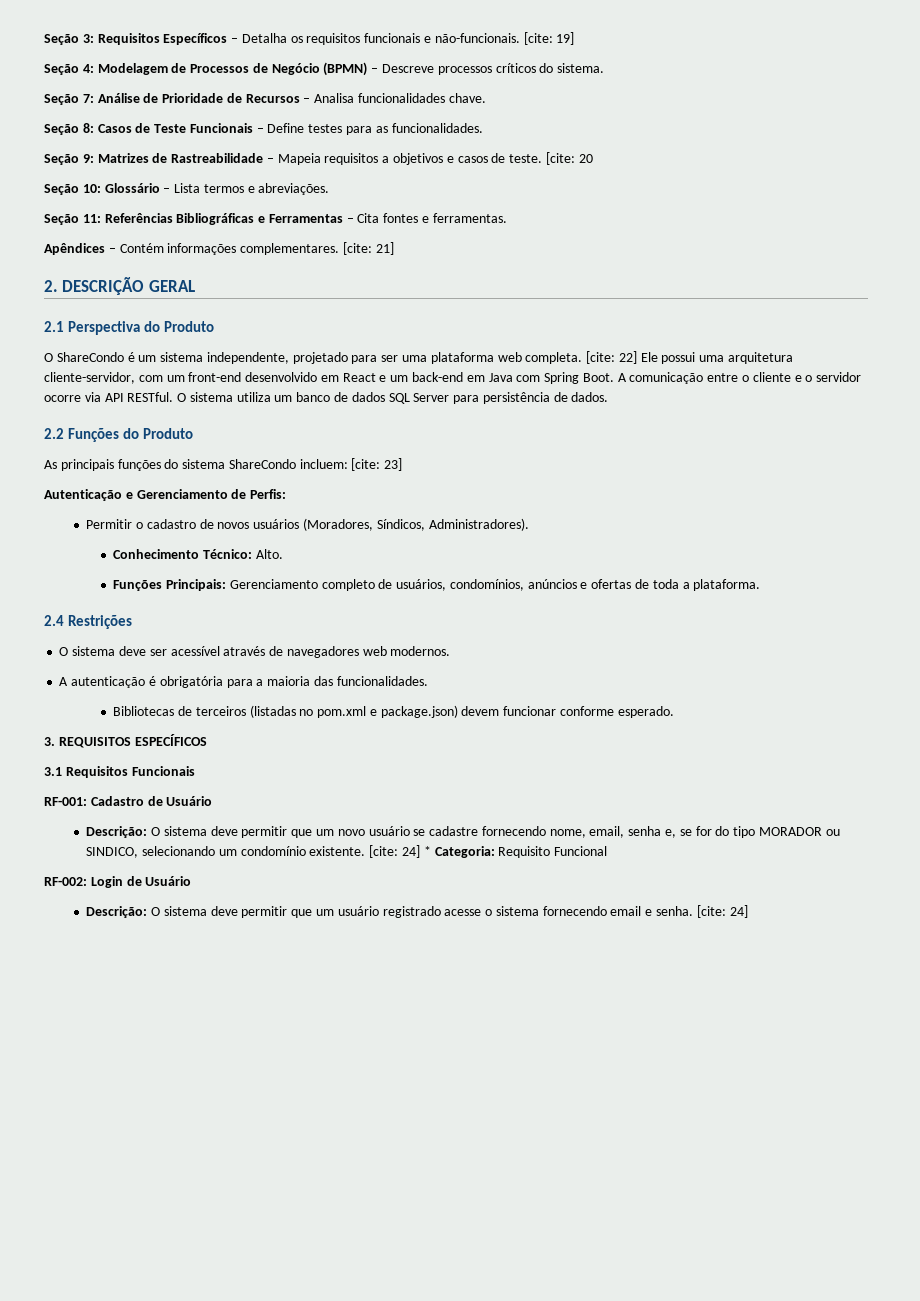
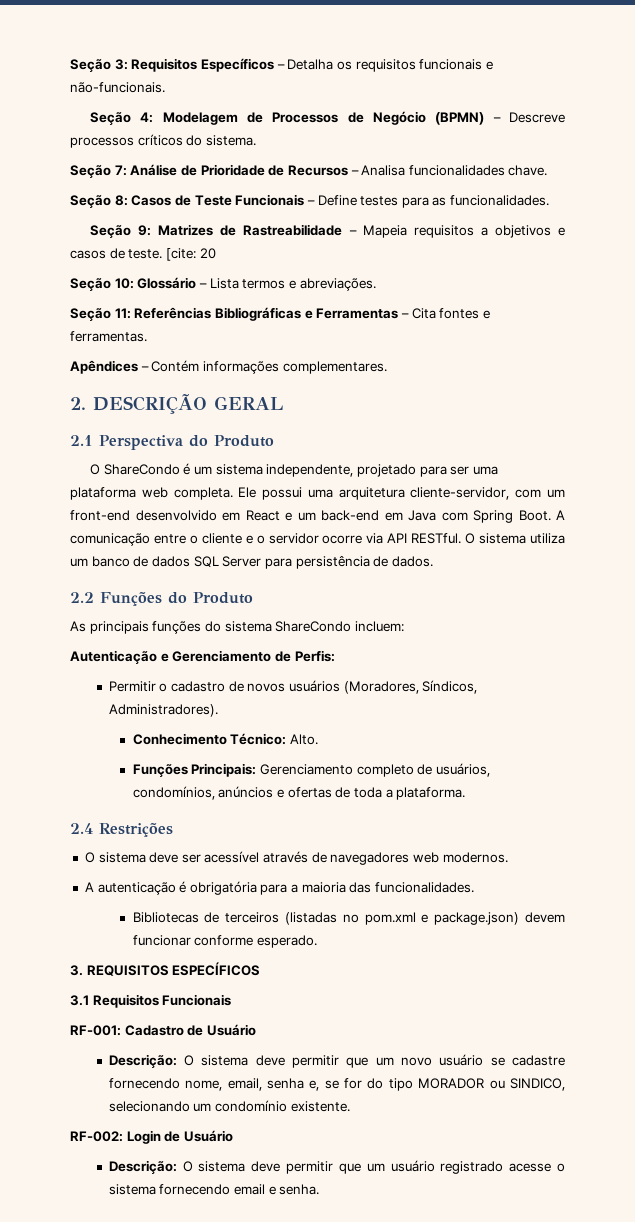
[523,32,575,45] [cite: 19] -> (165, 87) none
[342,242,394,255] [cite: 21] -> (387, 367) none
[586,351,637,364] [cite: 22] -> (233, 493) none
[351,458,403,471] [cite: 23] -> (404, 626) none
[369,845,608,858] [cite: 24] * Categoria: Requisito Funcional -> (350, 1106) none
[696,905,748,918] [cite: 24] -> (320, 1189) none

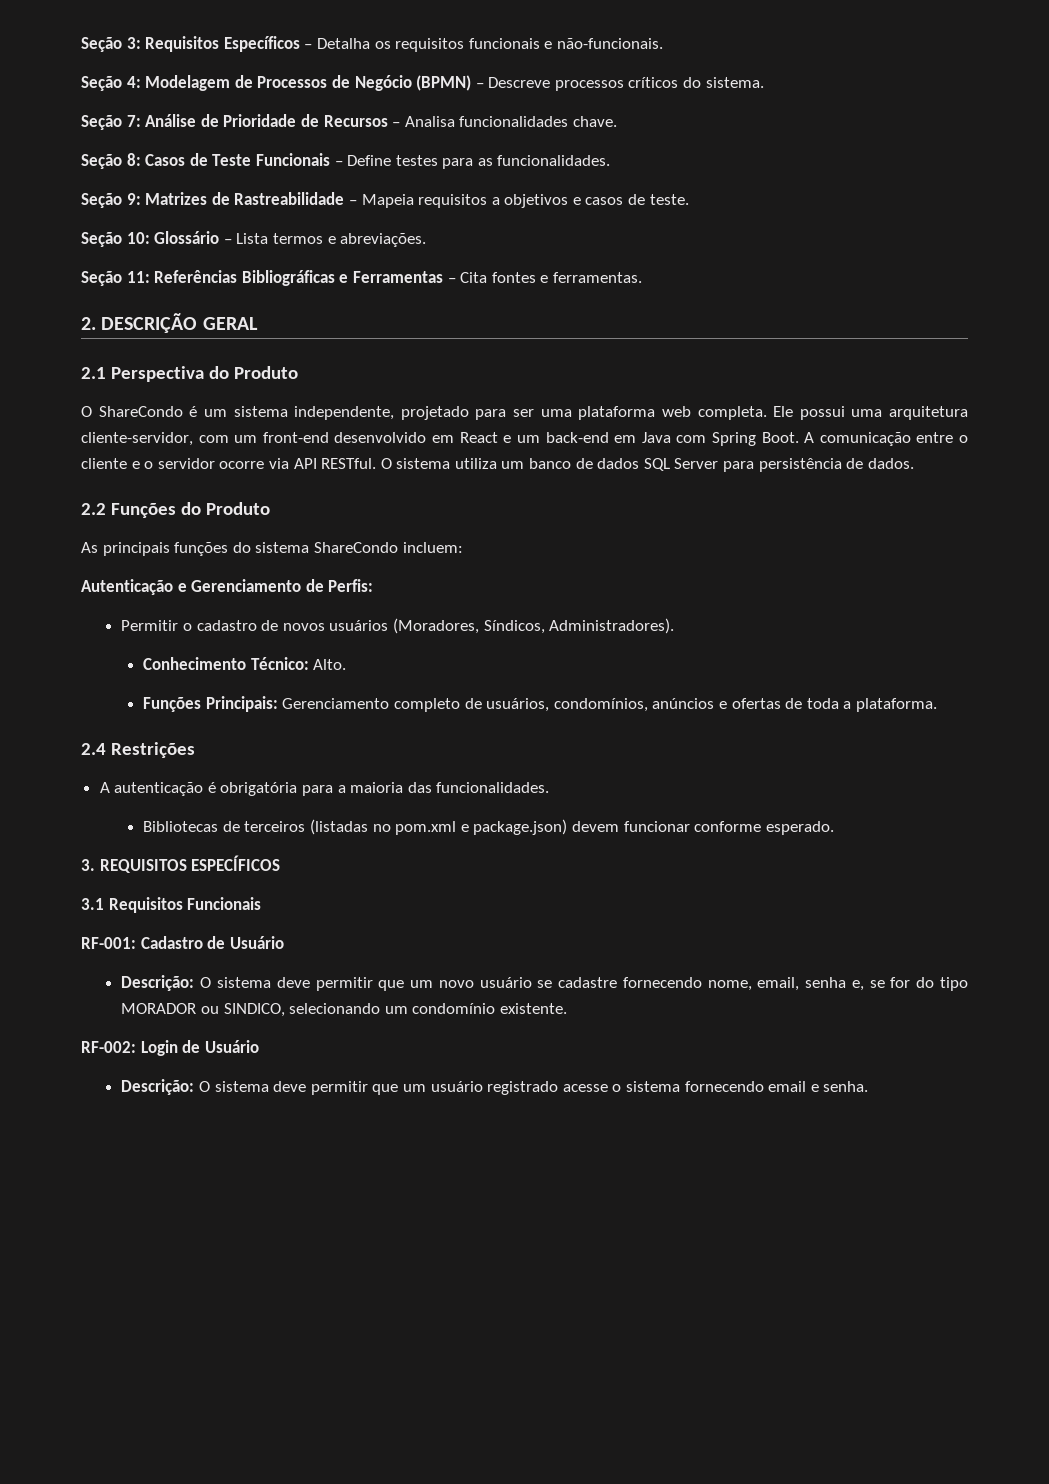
[165,248,216,261] [cite: 20 -> (689, 199) none
[70,360,387,374] // Apêndices – Contém informações complementares. -> (642, 277) none
[84,851,508,865] // O sistema deve ser acessível através de navegadores web modernos. -> (195, 750) none

